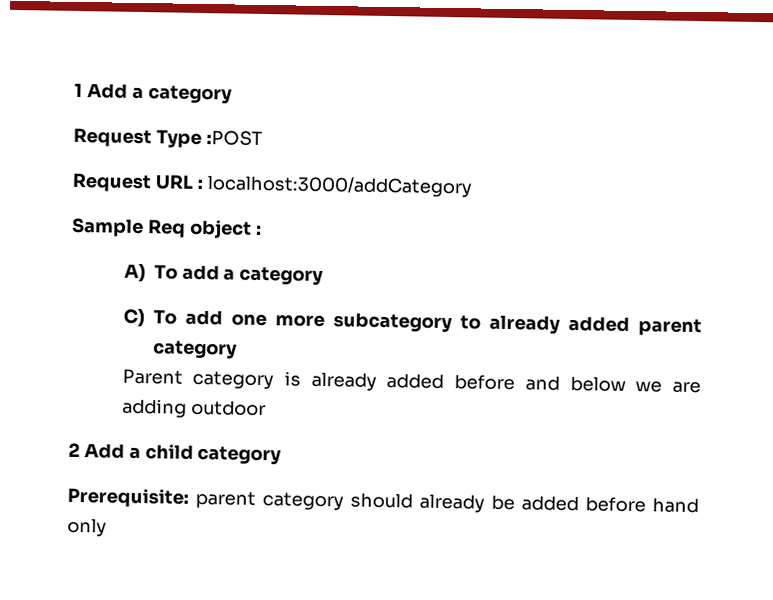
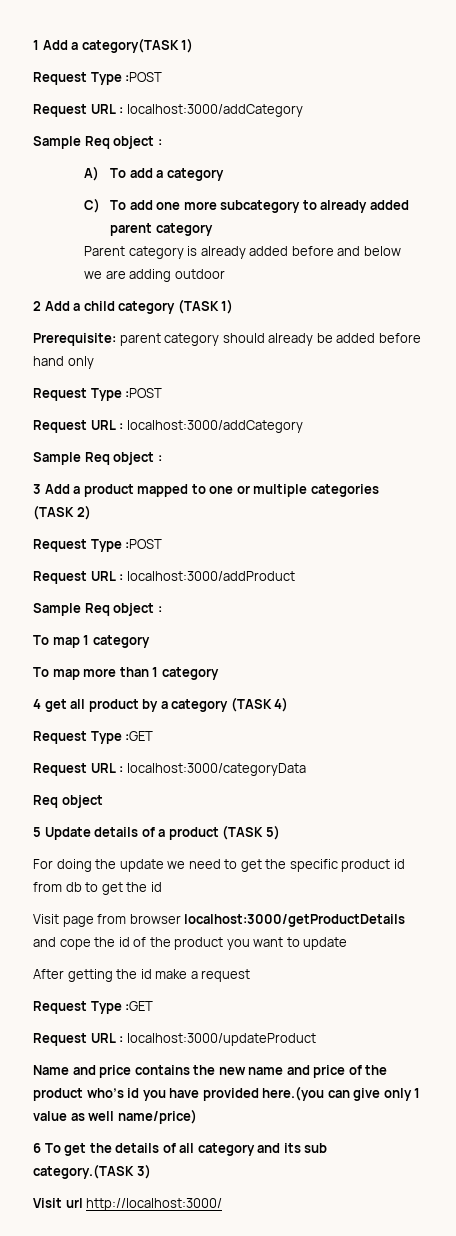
[147,85,233,104] category -> [81,38,194,53] category(TASK 1)
(283, 455) none -> [177,299,234,314] (TASK 1)
(107, 527) none -> [33,388,163,401] [33,420,303,433] [33,452,162,465] [33,484,379,497] [33,505,91,520] [33,539,163,552] [33,571,295,584] [33,603,162,616] [33,635,150,648] [33,667,219,680] [33,697,289,712] [33,731,154,744] [33,763,306,776] [33,795,103,808] [33,825,280,840] [33,859,405,872] [33,882,162,895] [33,914,406,927] [33,937,348,950] [33,969,251,982] [33,1001,154,1014] [33,1033,316,1046] [33,1065,388,1078] [33,1086,421,1101] [33,1109,197,1124] [33,1143,328,1156] [33,1164,151,1179] [33,1198,223,1211] // Request Type :POST // Request URL : localhost:3000/addCategory // Sample Req object : // 3 Add a product mapped to one or multiple categories (TASK 2) // Request Type :POST // Request URL : localhost:3000/addProduct // Sample Req object : // To map 1 category // To map more than 1 category // 4 get all product by a category (TASK 4) // Request Type :GET // Request URL : localhost:3000/categoryData // Req object // 5 Update details of a product (TASK 5) // For doing the update we need to get the specific product id from db to get the id // Visit page from browser localhost:3000/getProductDetails and cope the id of the product you want to update // After getting the id make a request // Request Type :GET // Request URL : localhost:3000/updateProduct // Name and price contains the new name and price of the product who’s id you have provided here.(you can give only 1 value as well name/price) // 6 To get the details of all category and its sub category.(TASK 3) // Visit url http://localhost:3000/

